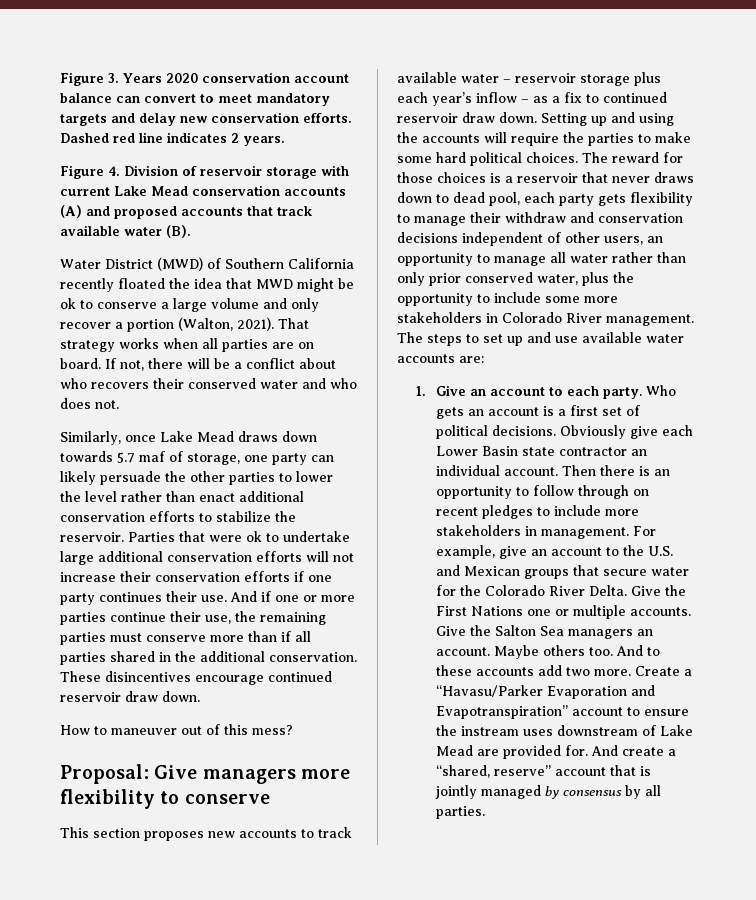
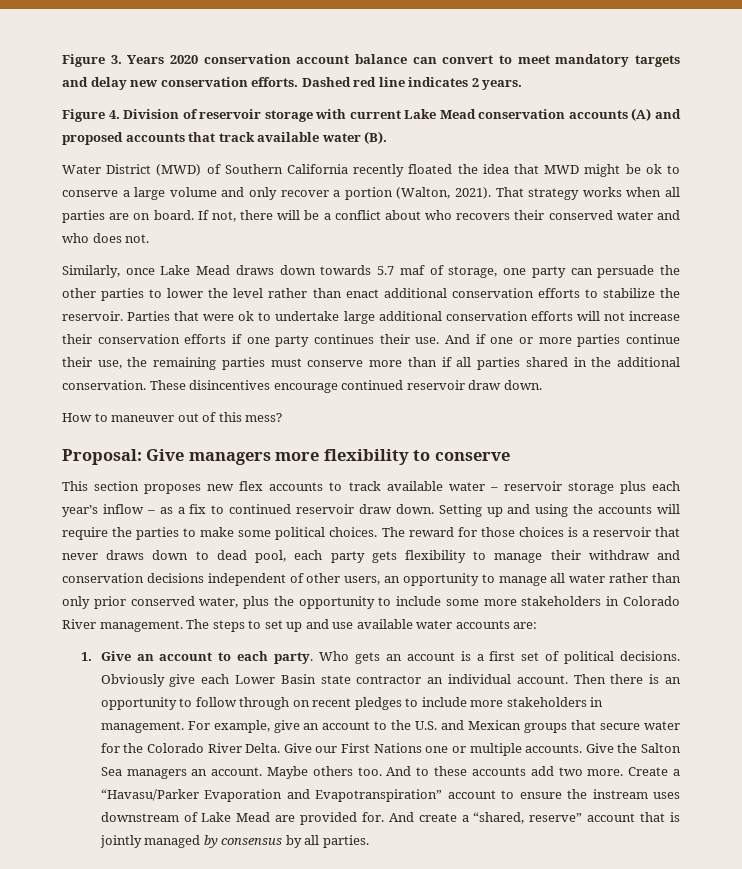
[60,471,96,485] likely -> (593, 271) none
(235, 834) none -> [239,481,264,491] flex
[436,152,466,163] hard -> (272, 533) none
[664,585,686,596] the -> [315,746,338,753] our

